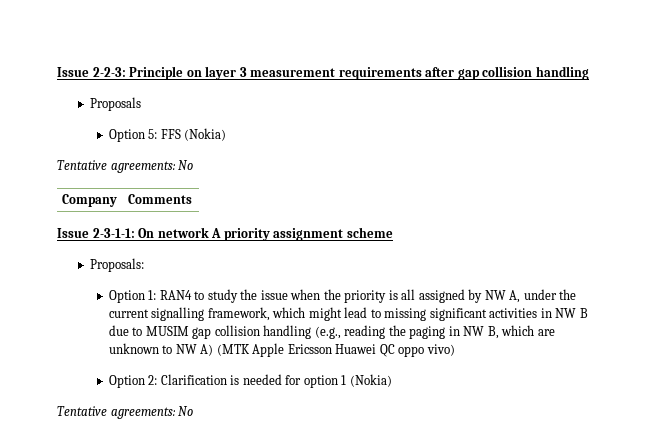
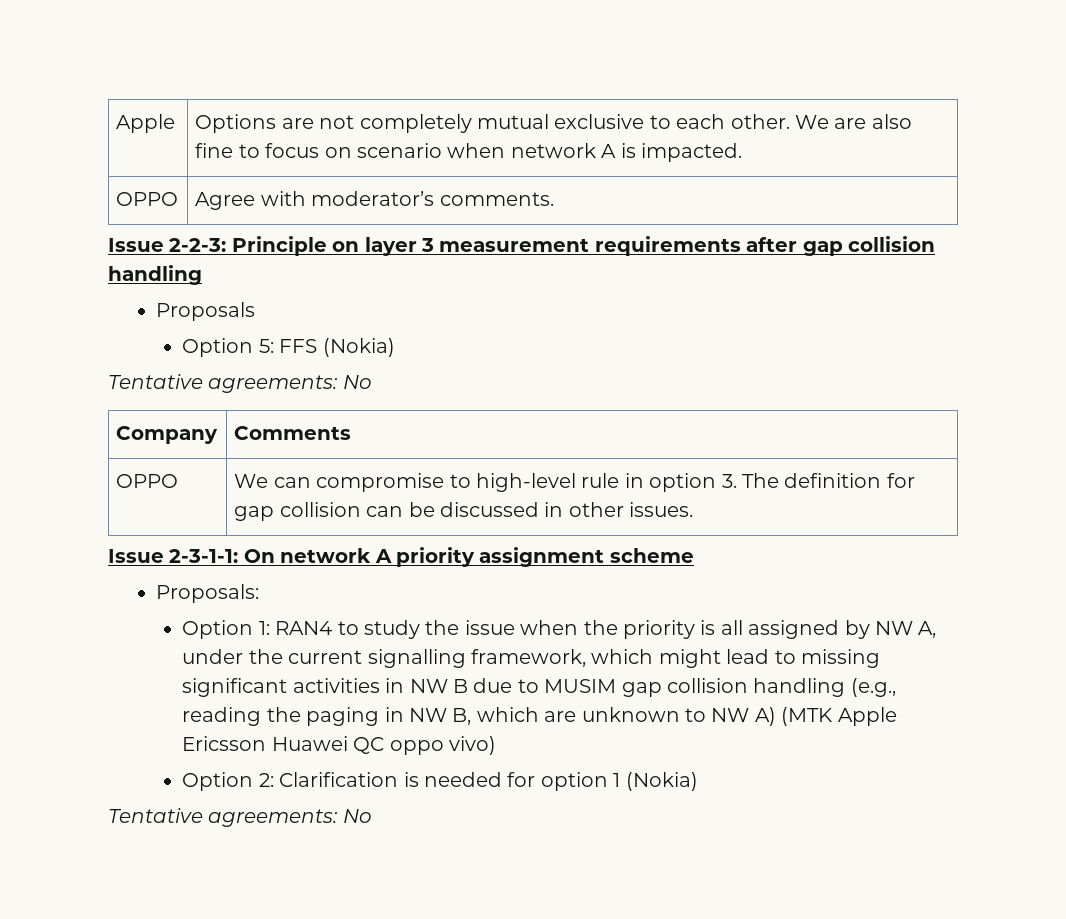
(57, 72) none -> [116,114,176,133] [195,114,912,133] [195,143,742,162] [116,192,179,206] [195,191,554,210] Apple | Options are not completely mutual exclusive to each other. We are also fine to focus on scenario when network A is impacted. // OPPO | Agree with moderator’s comments. //
(193, 199) none -> [116,474,179,488] [234,473,915,492] [234,502,694,521] // OPPO | We can compromise to high-level rule in option 3. The definition for gap collision can be discussed in other issues.

